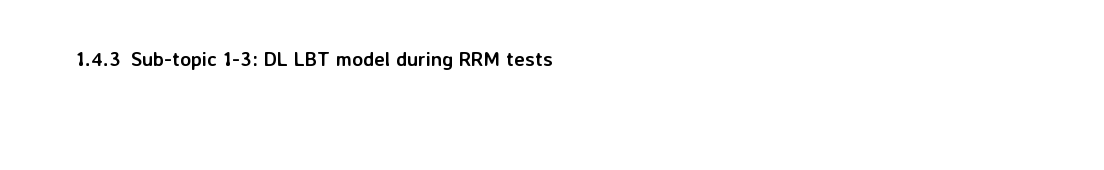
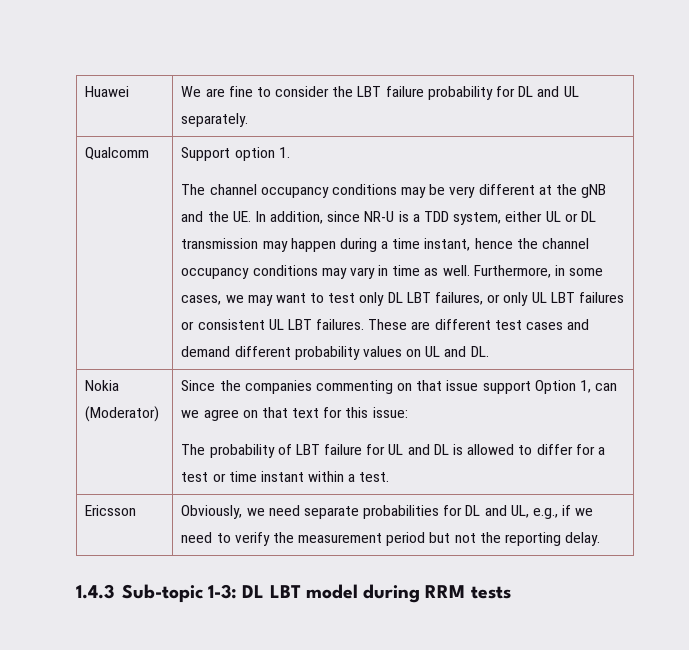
(76, 59) none -> [85,86,130,97] [181,86,579,100] [181,113,249,127] [85,147,150,160] [181,147,290,161] [181,184,607,198] [181,211,596,225] [181,238,589,252] [181,265,604,279] [181,292,624,306] [181,319,590,330] [181,346,489,360] [85,380,120,391] [85,406,160,422] [181,380,618,394] [181,407,408,421] [181,444,605,458] [181,471,390,482] [85,505,137,516] [181,505,594,519] [181,532,601,546] Huawei | We are fine to consider the LBT failure probability for DL and UL separately. // Qualcomm | Support option 1. // The channel occupancy conditions may be very different at the gNB and the UE. In addition, since NR-U is a TDD system, either UL or DL transmission may happen during a time instant, hence the channel occupancy conditions may vary in time as well. Furthermore, in some cases, we may want to test only DL LBT failures, or only UL LBT failures or consistent UL LBT failures. These are different test cases and demand different probability values on UL and DL. // Nokia (Moderator) | Since the companies commenting on that issue support Option 1, can we agree on that text for this issue: // The probability of LBT failure for UL and DL is allowed to differ for a test or time instant within a test. // Ericsson | Obviously, we need separate probabilities for DL and UL, e.g., if we need to verify the measurement period but not the reporting delay. //

